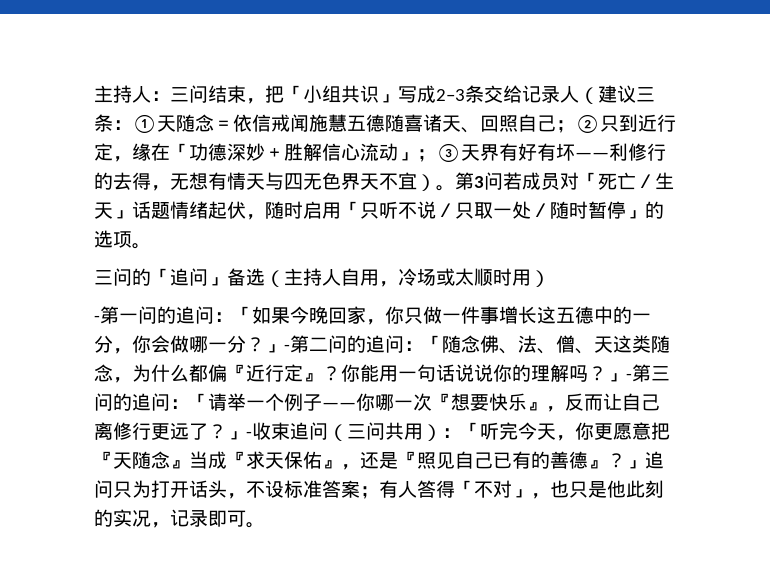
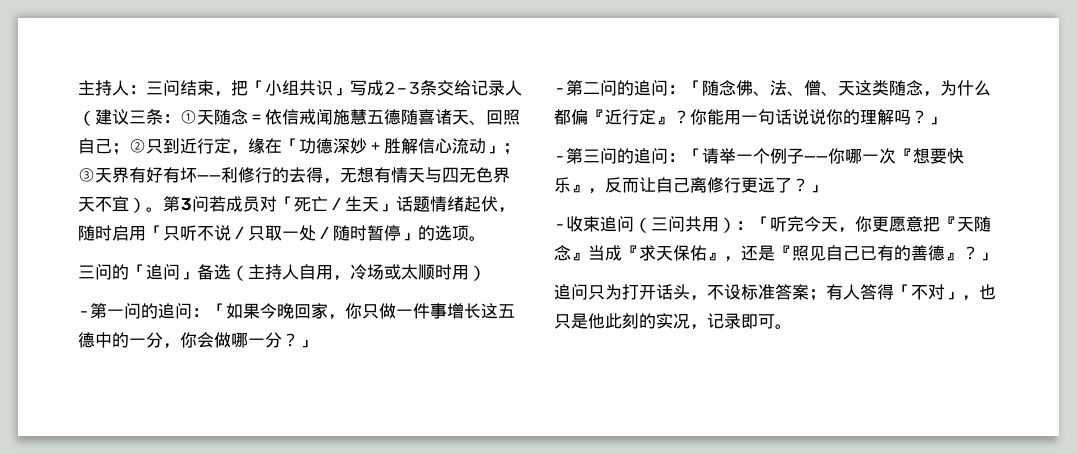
(284, 348) none -> (316, 343) //
(626, 377) none -> (945, 120) //
(246, 435) none -> (826, 188) //
(645, 464) none -> (996, 256) //

